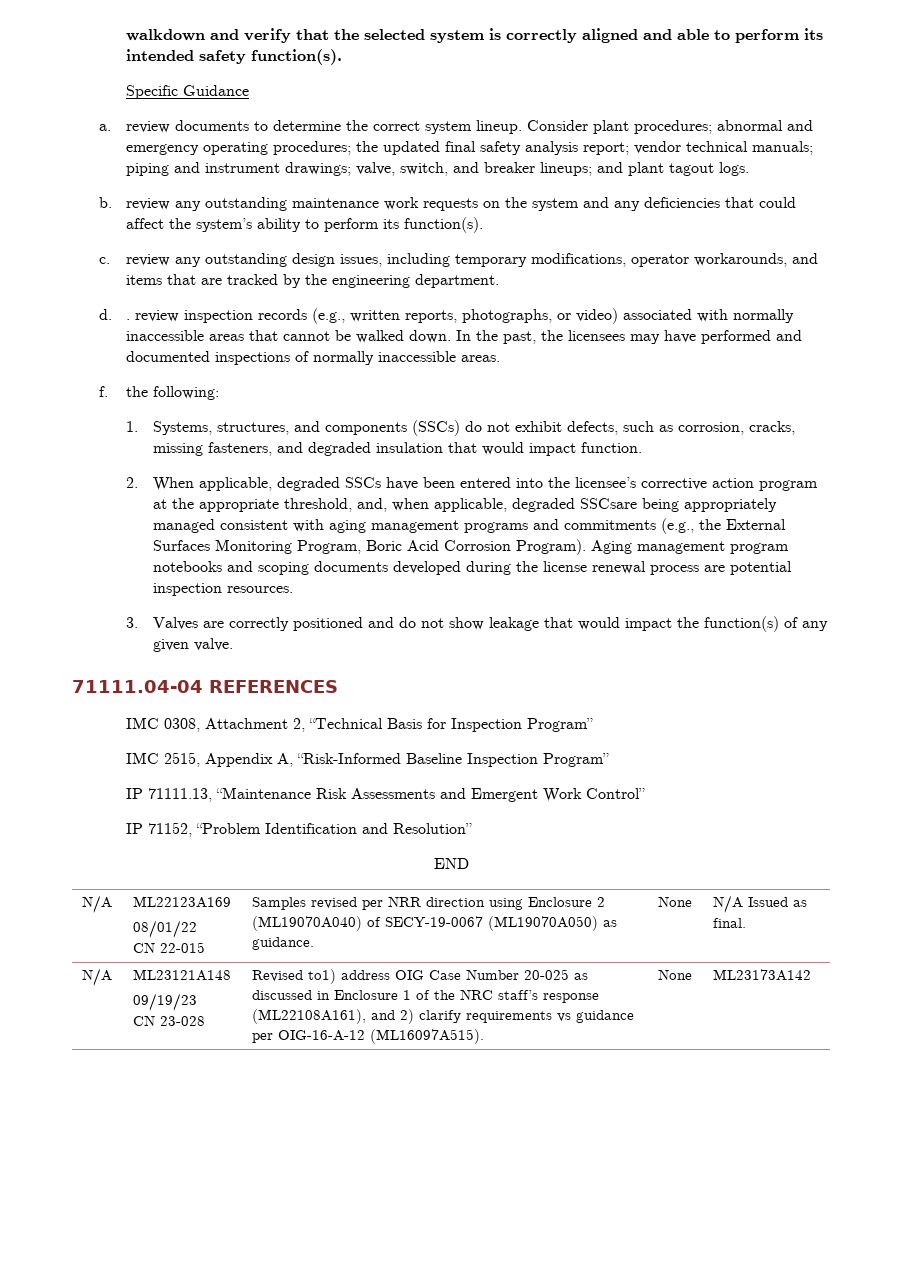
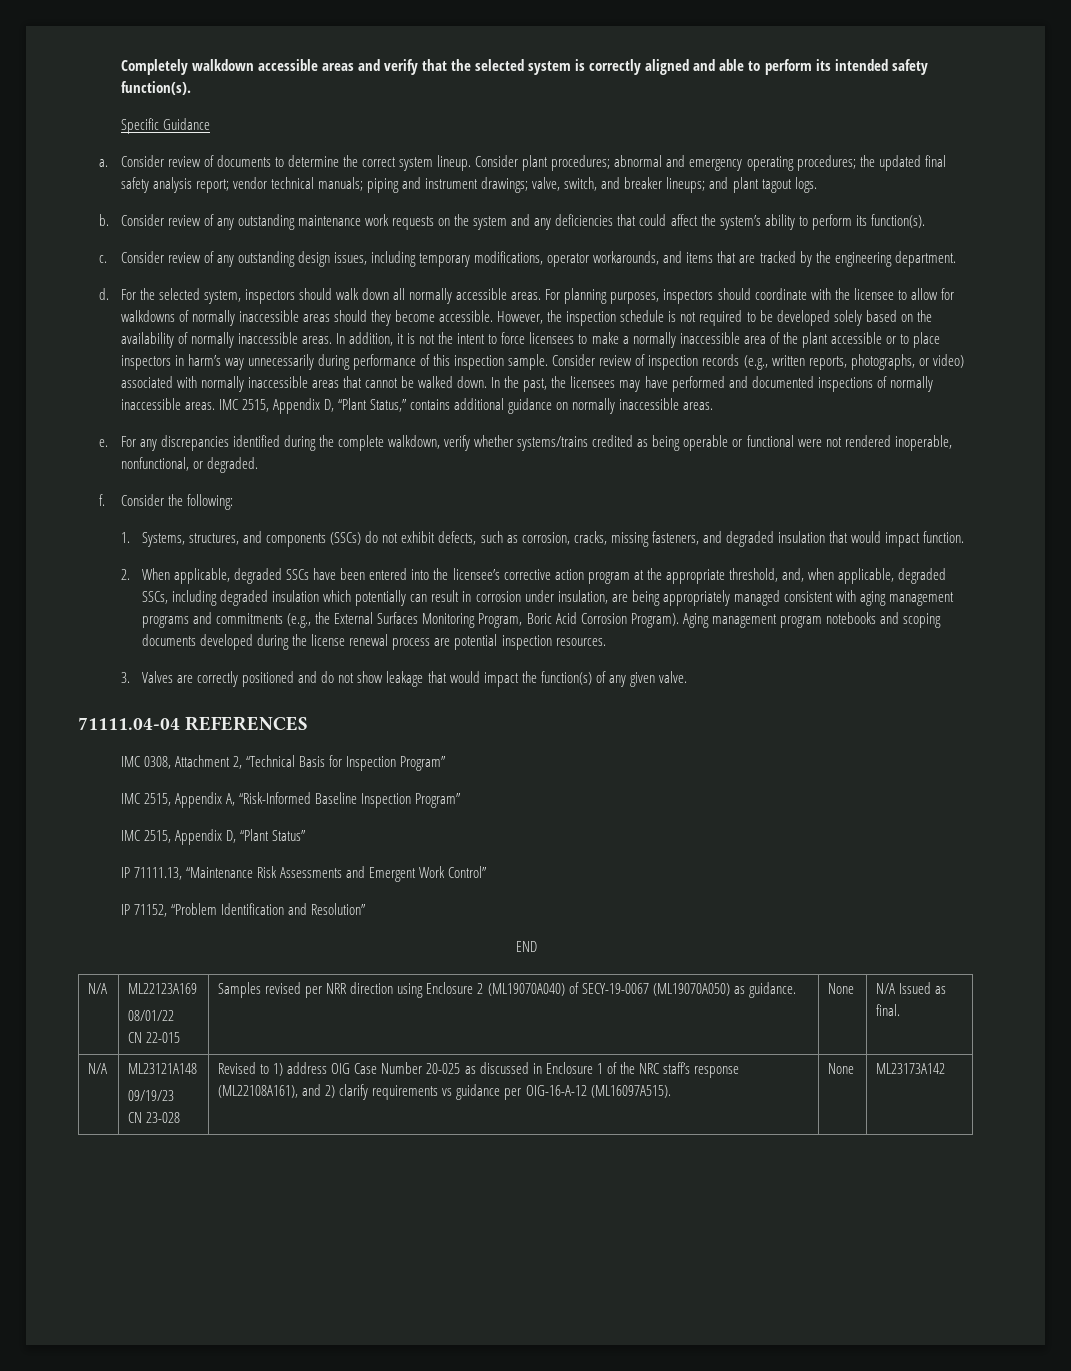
[125,29,205,41] walkdown -> [120,59,354,75] Completely walkdown accessible areas
[125,121,170,133] review -> [120,155,214,167] Consider review of
[125,198,170,210] review -> [120,214,214,226] Consider review of
[125,254,170,266] review -> [120,251,214,263] Consider review of
[125,310,179,322] . review -> [120,288,954,304] [120,310,932,326] [120,332,941,348] [120,354,646,370] For the selected system, inspectors should walk down all normally accessible areas. For planning purposes, inspectors should coordinate with the licensee to allow for walkdowns of normally inaccessible areas should they become accessible. However, the inspection schedule is not required to be developed solely based on the availability of normally inaccessible areas. In addition, it is not the intent to force licensees to make a normally inaccessible area of the plant accessible or to place inspectors in harm’s way unnecessarily during performance of this inspection sample. Consider review of
[98,386,108,397] // f. -> [218,398,714,414] [99,435,952,451] [120,457,258,473] [99,494,164,506] IMC 2515, Appendix D, “Plant Status,” contains additional guidance on normally inaccessible areas. // e. For any discrepancies identified during the complete walkdown, verify whether systems/trains credited as being operable or functional were not rendered inoperable, nonfunctional, or degraded. // f. Consider
[579,498,637,509] SSCsare -> [142,590,628,606] SSCs, including degraded insulation which potentially can result in corrosion under insulation, are
(609, 760) none -> [120,829,306,845] // IMC 2515, Appendix D, “Plant Status”
[308,969,337,984] to1) -> [260,1063,284,1076] to 1)

